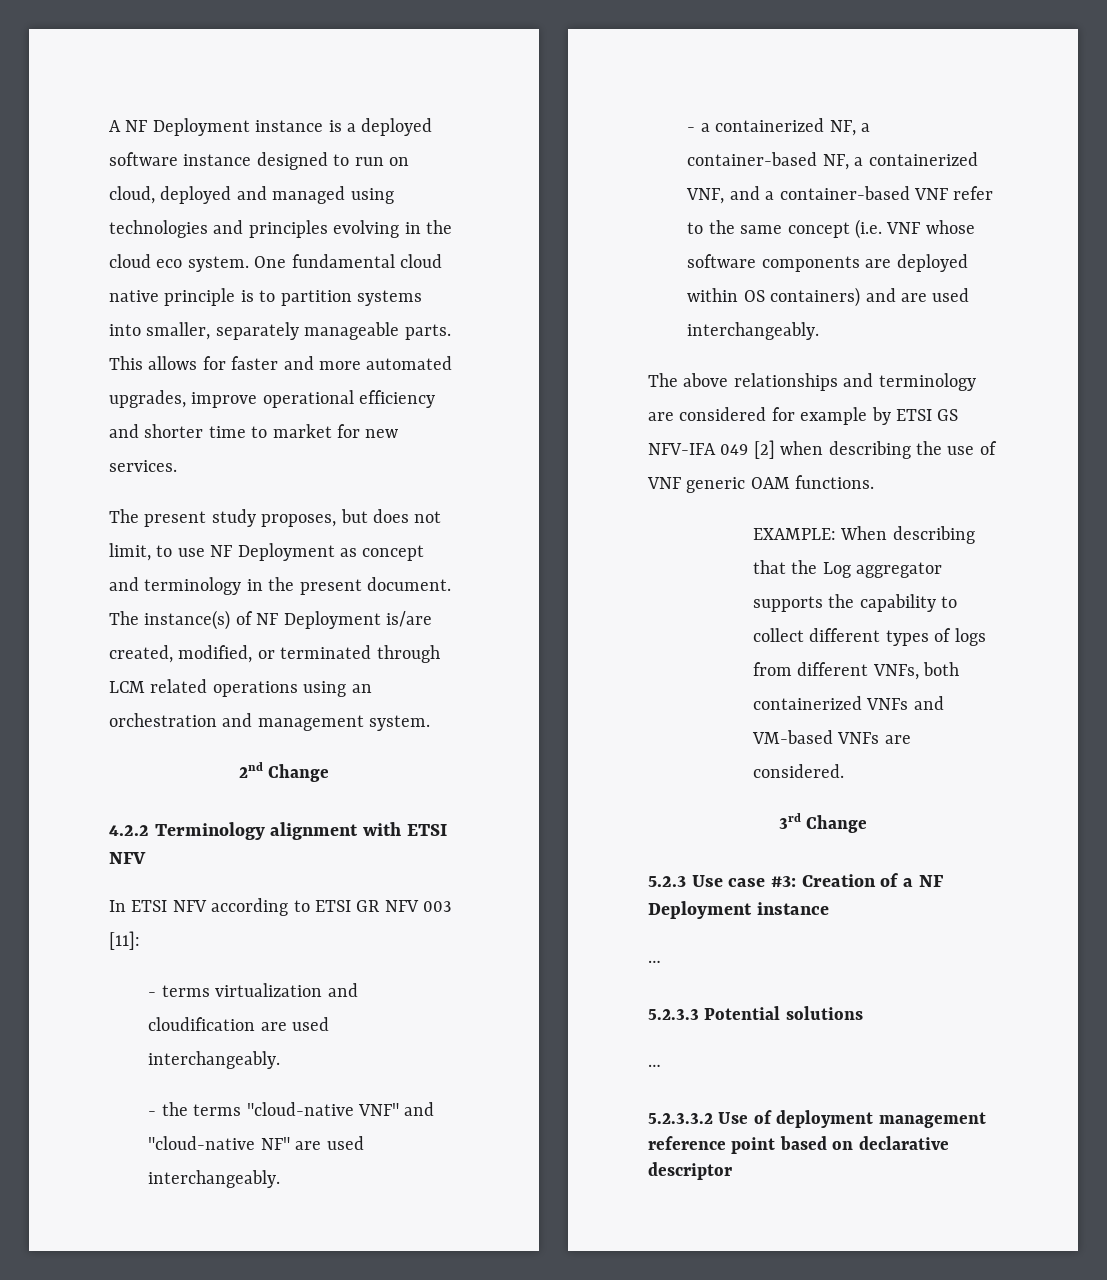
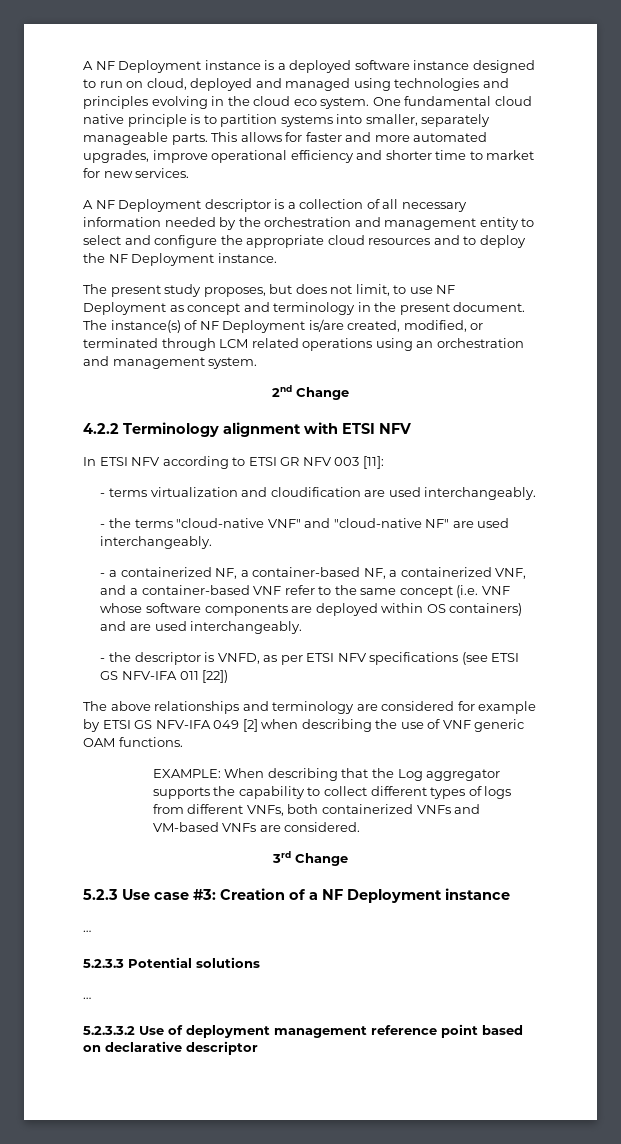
(177, 466) none -> [83,199,467,212] [83,217,535,230] [83,235,526,248] [83,253,277,266] // A NF Deployment descriptor is a collection of all necessary information needed by the orchestration and management entity to select and configure the appropriate cloud resources and to deploy the NF Deployment instance.
(820, 331) none -> [100,652,520,665] [100,670,229,683] // - the descriptor is VNFD, as per ETSI NFV specifications (see ETSI GS NFV-IFA 011 [22])

